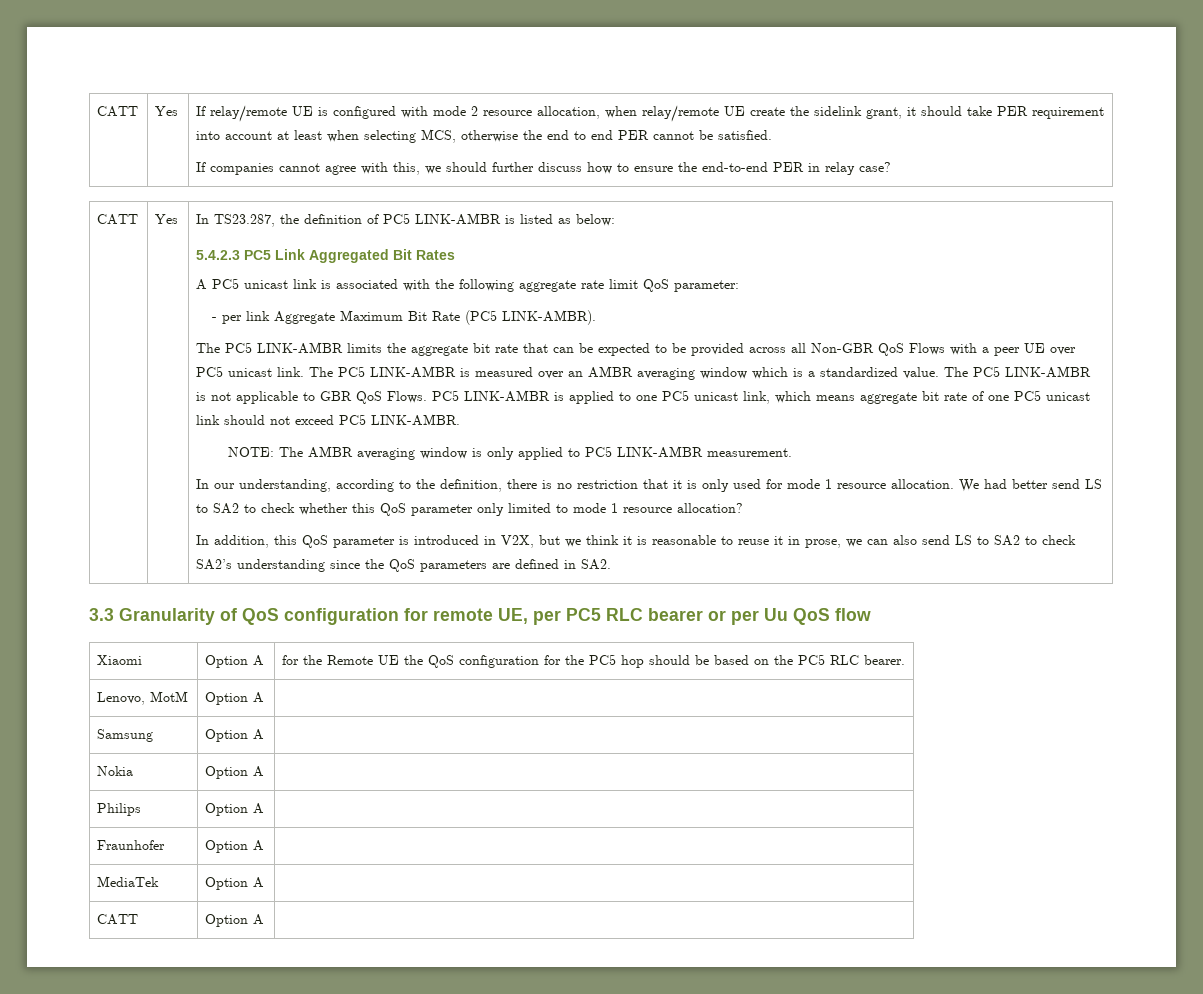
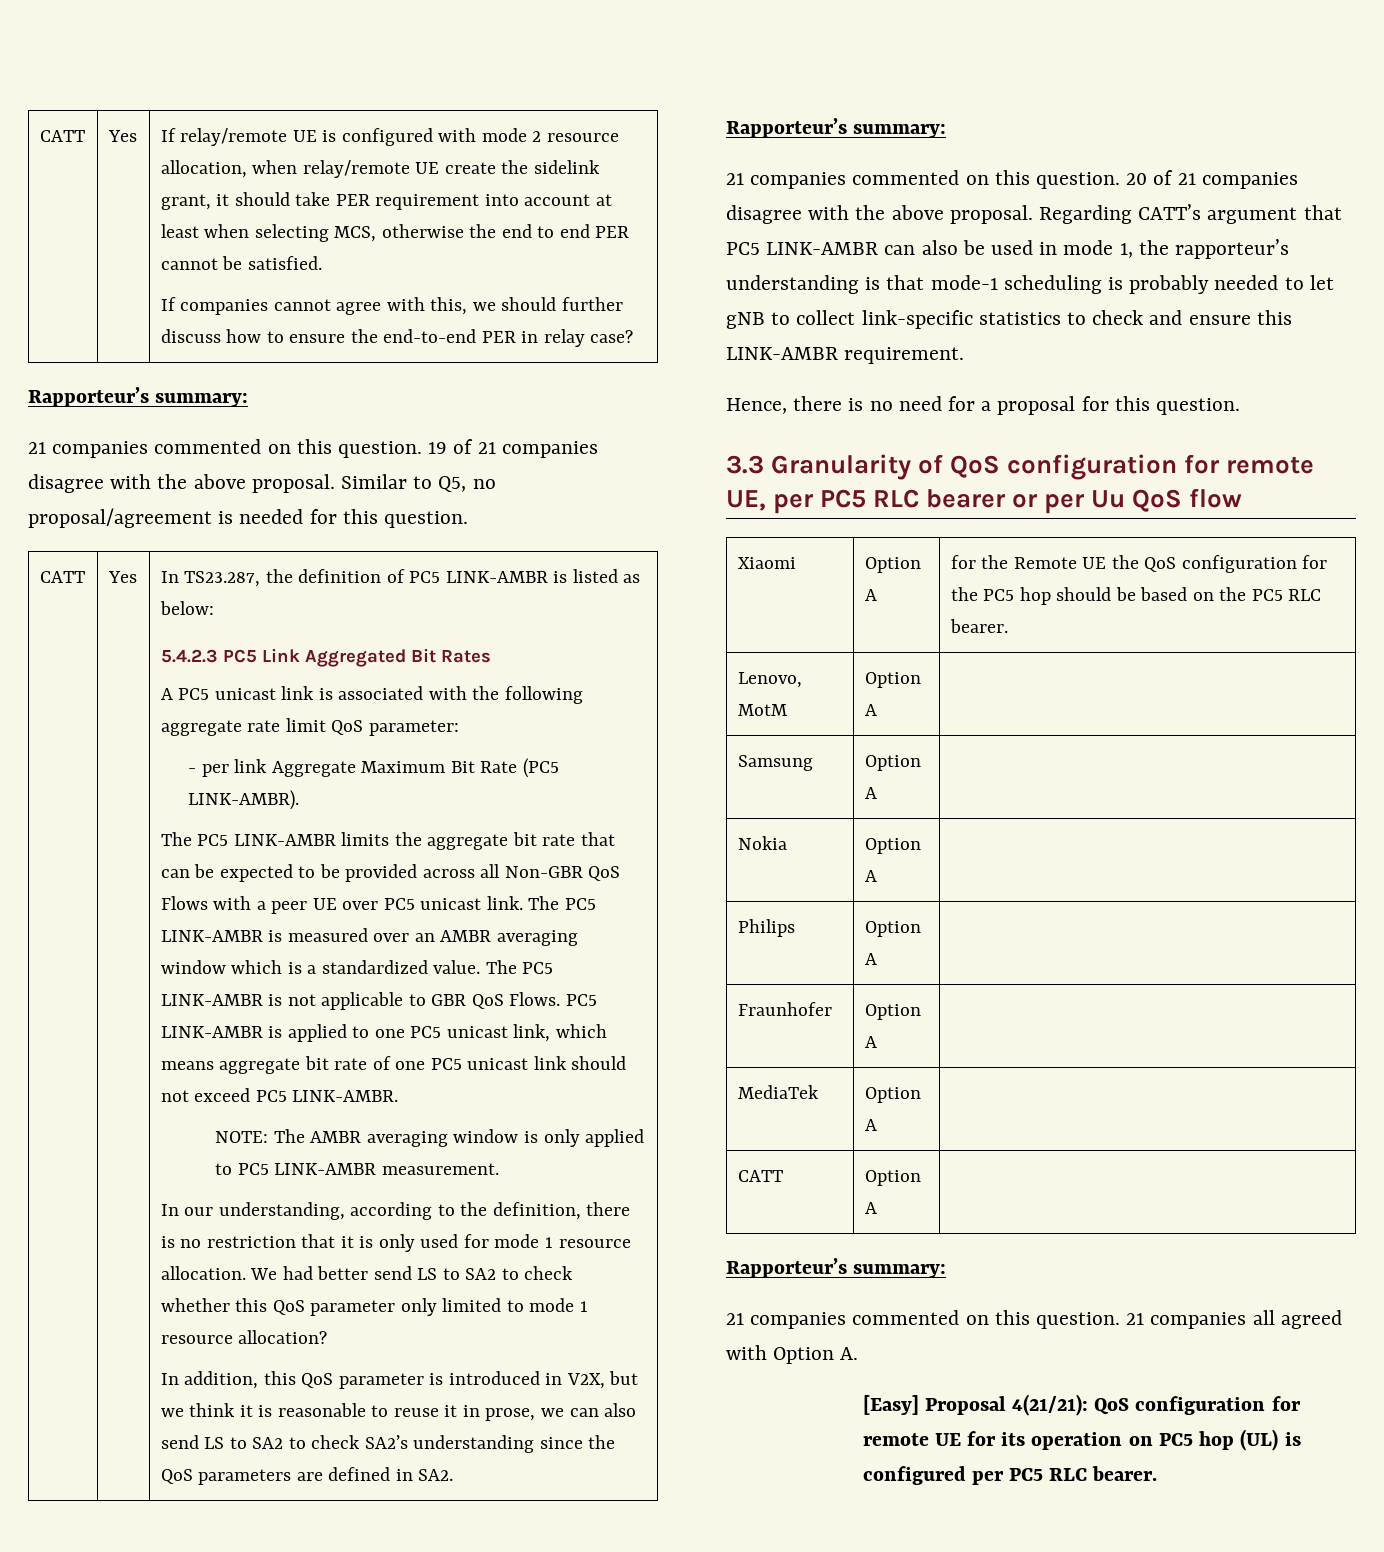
(892, 167) none -> [28,387,249,407] [28,439,598,458] [28,474,496,493] [28,508,469,528] // Rapporteur’s summary: // 21 companies commented on this question. 19 of 21 companies disagree with the above proposal. Similar to Q5, no proposal/agreement is needed for this question.
(612, 564) none -> [726,118,947,138] [726,170,1298,189] [726,204,1342,224] [726,239,1290,259] [726,275,1334,294] [726,310,1292,329] [726,347,965,364] [726,396,1241,415] // Rapporteur’s summary: // 21 companies commented on this question. 20 of 21 companies disagree with the above proposal. Regarding CATT’s argument that PC5 LINK-AMBR can also be used in mode 1, the rapporteur’s understanding is that mode-1 scheduling is probably needed to let gNB to collect link-specific statistics to check and ensure this LINK-AMBR requirement. // Hence, there is no need for a proposal for this question.
(265, 919) none -> [726,1258,947,1278] [726,1310,1342,1329] [726,1345,859,1364] [862,1394,1301,1416] [862,1429,1301,1451] [862,1466,1158,1485] // Rapporteur’s summary: // 21 companies commented on this question. 21 companies all agreed with Option A. // [Easy] Proposal 4(21/21): QoS configuration for remote UE for its operation on PC5 hop (UL) is configured per PC5 RLC bearer.

